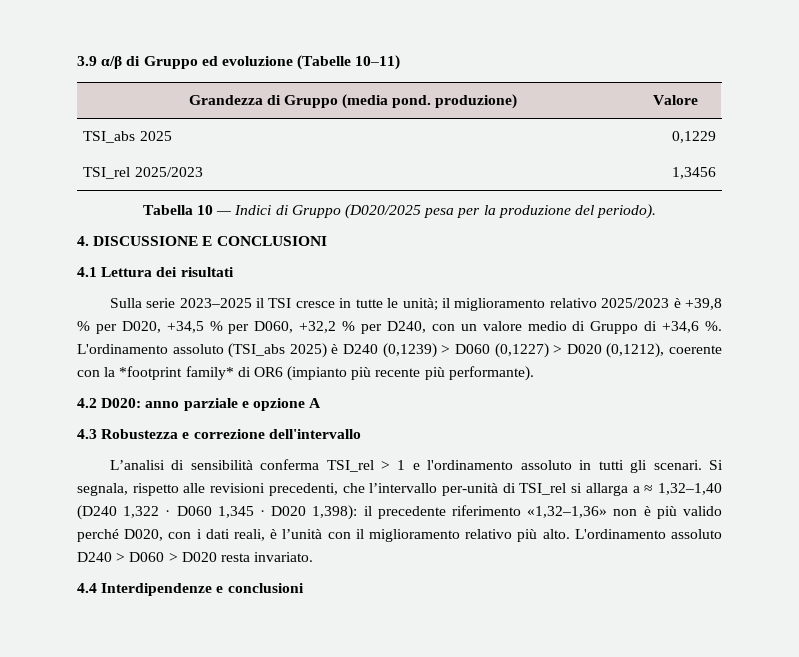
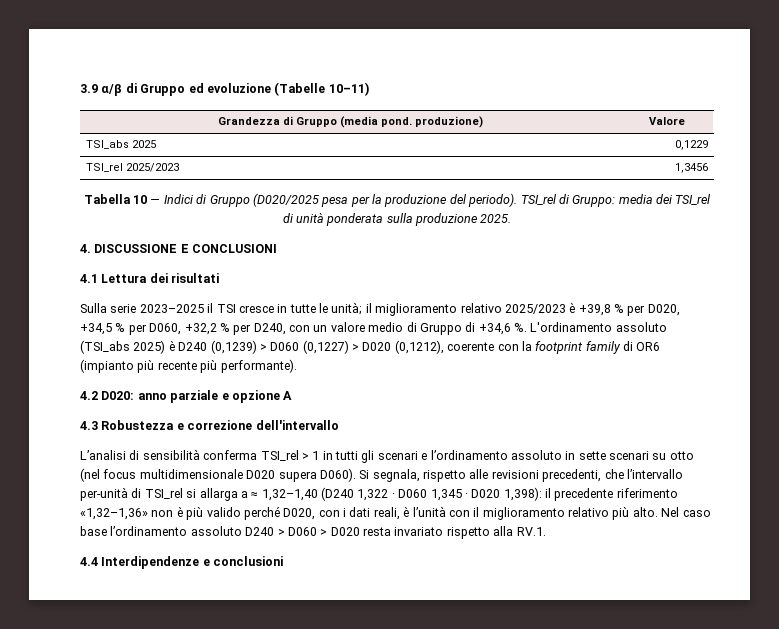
(657, 211) none -> [520,194,712,207] [282,212,512,226] TSI_rel di Gruppo: media dei TSI_rel di unità ponderata sulla produzione 2025.
[119,366,234,380] *footprint family* -> [535,341,621,354] footprint family
[412,460,702,473] e l'ordinamento assoluto in tutti gli scenari. -> [322,450,694,463] [80,468,356,482] in tutti gli scenari e l’ordinamento assoluto in sette scenari su otto (nel focus multidimensionale D020 supera D060).
[574,529,666,539] L'ordinamento -> [661,507,711,517] [80,526,188,536] Nel caso base l’ordinamento
[254,552,314,562] invariato. -> [394,526,546,539] invariato rispetto alla RV.1.

